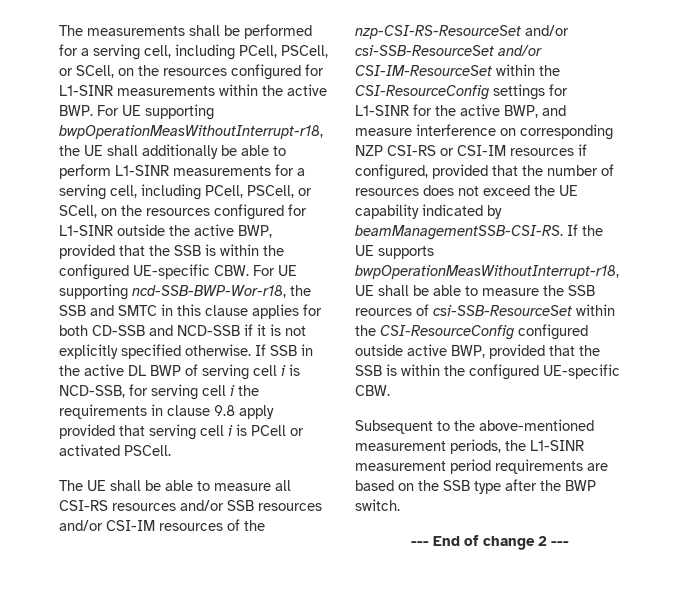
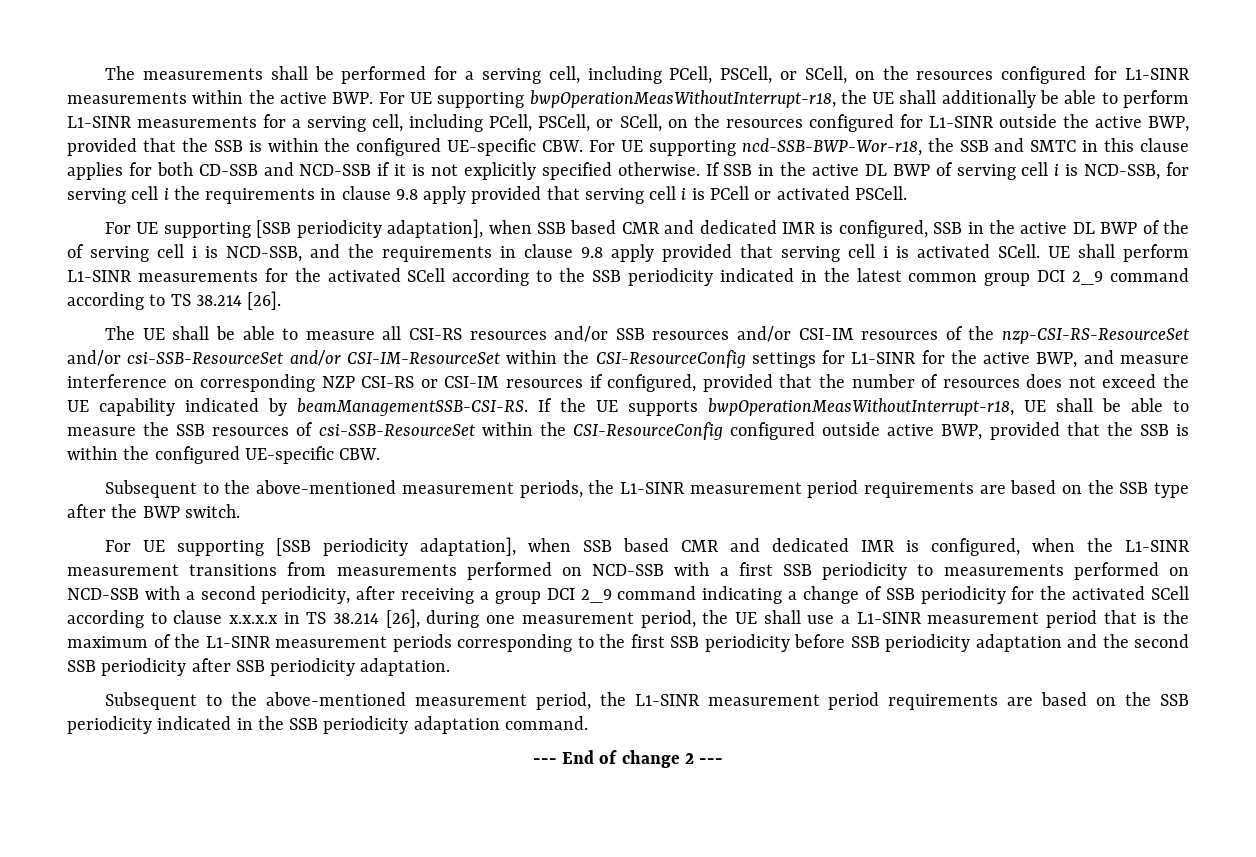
(171, 450) none -> [105,219,1189,238] [67,244,1189,262] [67,268,1189,286] [67,291,282,310] // For UE supporting [SSB periodicity adaptation], when SSB based CMR and dedicated IMR is configured, SSB in the active DL BWP of the of serving cell i is NCD-SSB, and the requirements in clause 9.8 apply provided that serving cell i is activated SCell. UE shall perform L1-SINR measurements for the activated SCell according to the SSB periodicity indicated in the latest common group DCI 2_9 command according to TS 38.214 [26].
[355,308,412,316] reources -> [212,427,290,436] resources
(400, 505) none -> [105,537,1190,556] [67,562,1190,580] [67,586,1190,604] [67,609,1189,628] [67,634,1189,652] [67,658,451,676] [105,692,1189,710] [67,716,588,734] // For UE supporting [SSB periodicity adaptation], when SSB based CMR and dedicated IMR is configured, when the L1-SINR measurement transitions from measurements performed on NCD-SSB with a first SSB periodicity to measurements performed on NCD-SSB with a second periodicity, after receiving a group DCI 2_9 command indicating a change of SSB periodicity for the activated SCell according to clause x.x.x.x in TS 38.214 [26], during one measurement period, the UE shall use a L1-SINR measurement period that is the maximum of the L1-SINR measurement periods corresponding to the first SSB periodicity before SSB periodicity adaptation and the second SSB periodicity after SSB periodicity adaptation. // Subsequent to the above-mentioned measurement period, the L1-SINR measurement period requirements are based on the SSB periodicity indicated in the SSB periodicity adaptation command.

